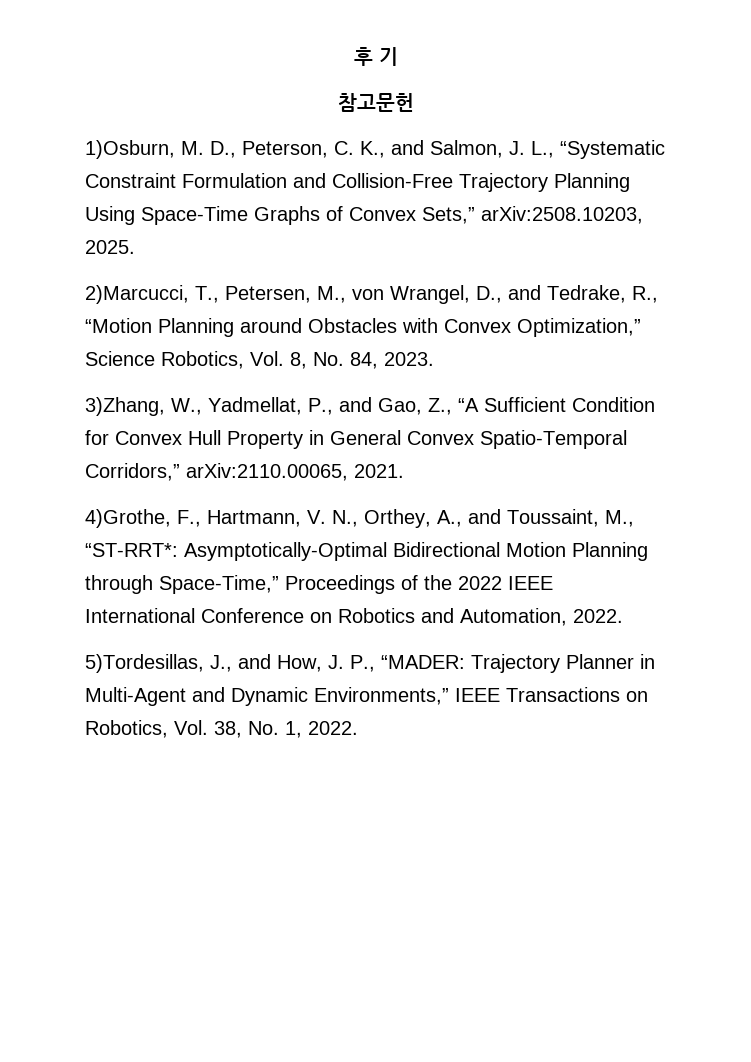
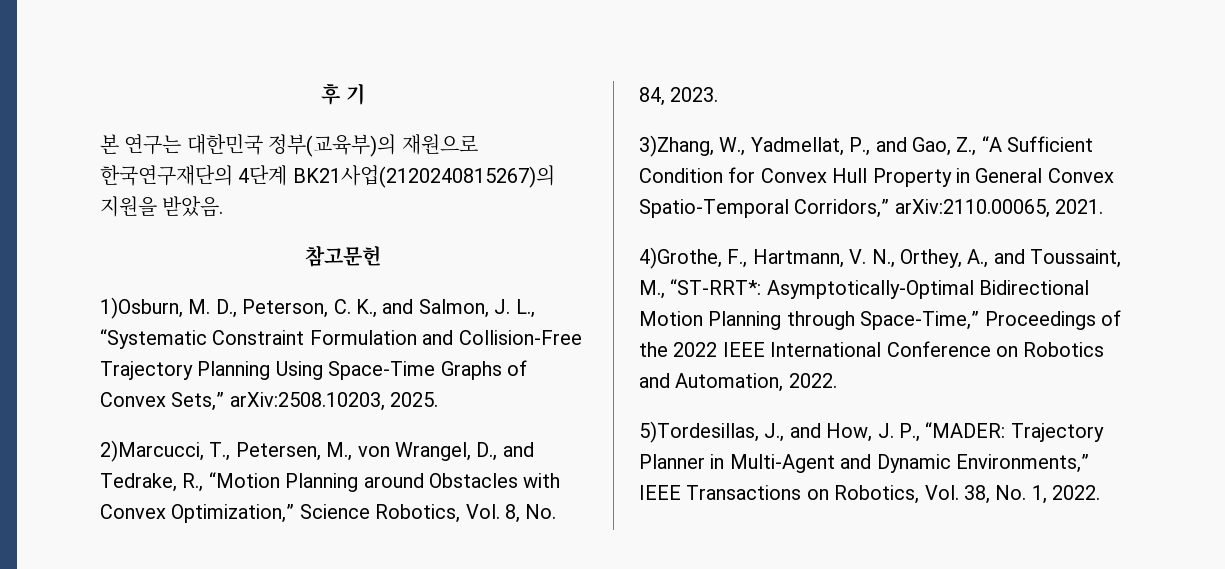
(398, 56) none -> [100,134,478,157] [100,165,555,188] [100,196,224,217] // 본 연구는 대한민국 정부(교육부)의 재원으로 한국연구재단의 4단계 BK21사업(2120240815267)의 지원을 받았음.

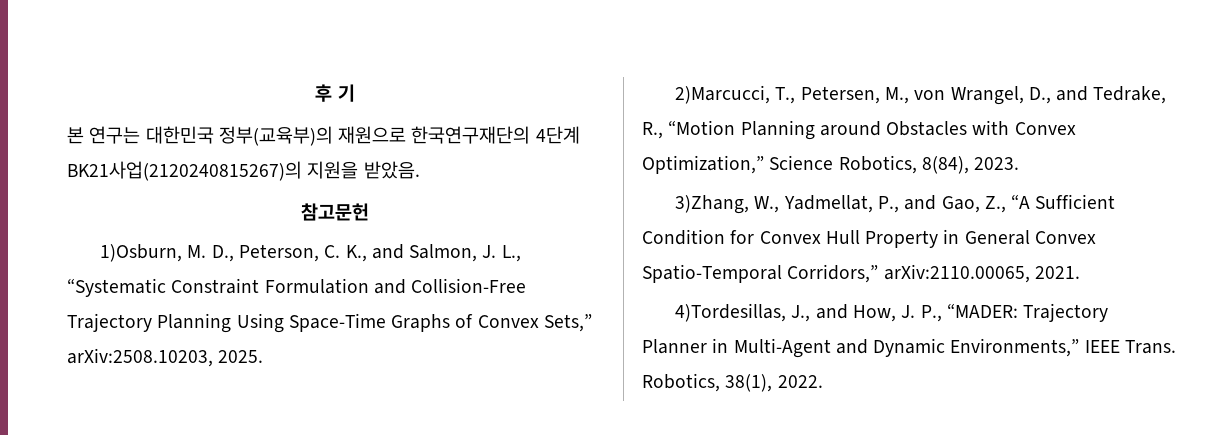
[465,504,557,523] [639,87,665,106] Vol. 8, No. 84, -> [921,156,969,174] 8(84),
[639,247,1122,269] [639,279,1090,299] [639,310,1121,330] [639,341,1105,357] [639,373,837,392] [639,421,759,443] 4)Grothe, F., Hartmann, V. N., Orthey, A., and Toussaint, M., “ST-RRT*: Asymptotically-Optimal Bidirectional Motion Planning through Space-Time,” Proceedings of the 2022 IEEE International Conference on Robotics and Automation, 2022. // 5)Tordesillas, -> [675,303,787,322] 4)Tordesillas,
[686,485,1047,504] Transactions on Robotics, Vol. 38, No. 1, -> [1124,340,1176,354] [642,373,773,392] Trans. Robotics, 38(1),

